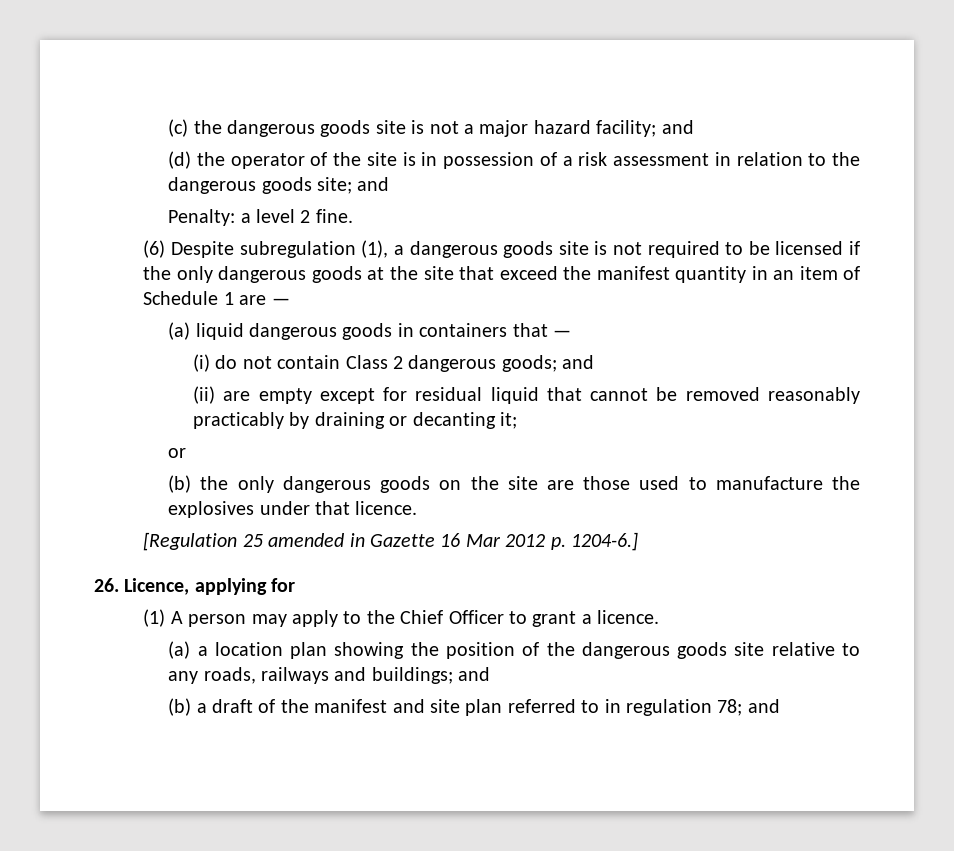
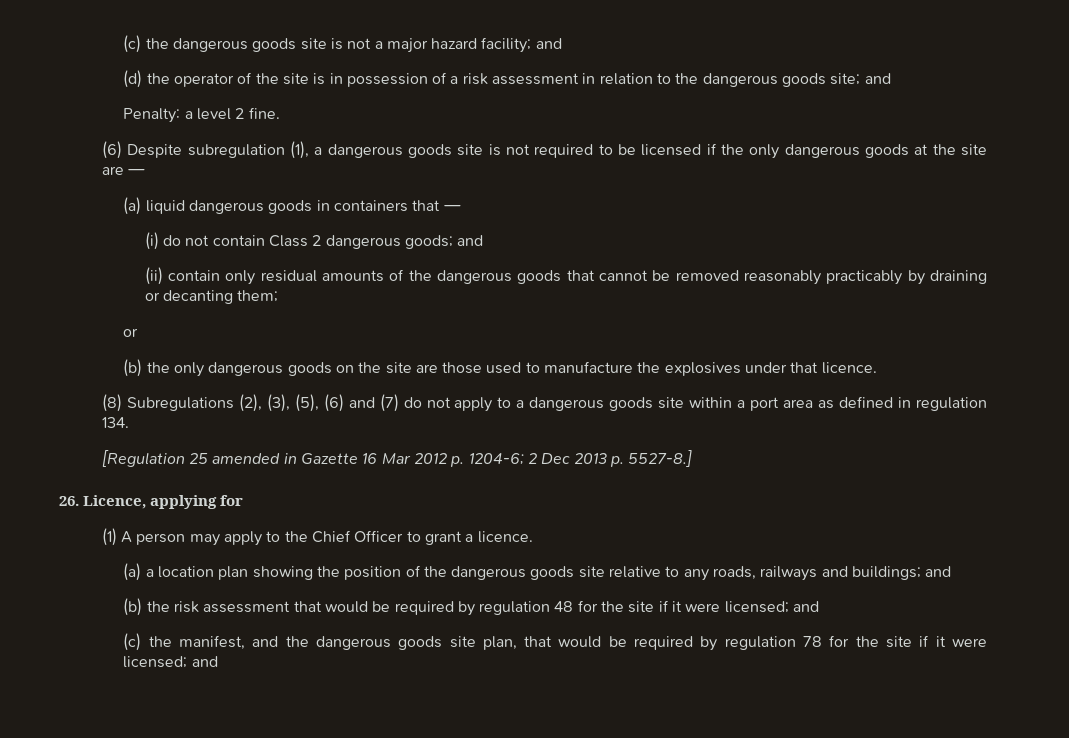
[458,266,860,283] [143,291,234,305] that exceed the manifest quantity in an item of Schedule 1 -> (987, 150) none
[223,387,539,404] are empty except for residual liquid -> [168,269,562,285] contain only residual amounts of the dangerous goods
[499,412,517,429] it; -> [237,290,279,302] them;
(418, 508) none -> [101,394,987,412] [101,417,129,428] // (8) Subregulations (2), (3), (5), (6) and (7) do not apply to a dangerous goods site within a port area as defined in regulation 134.
[571,532,639,551] 1204-6.] -> [468,450,693,467] 1204-6; 2 Dec 2013 p. 5527-8.]
[196,699,743,716] a draft of the manifest and site plan referred to in regulation 78; -> [146,600,820,616] [123,633,988,651] [123,656,188,668] the risk assessment that would be required by regulation 48 for the site if it were licensed; and // (c) the manifest, and the dangerous goods site plan, that would be required by regulation 78 for the site if it were licensed;

